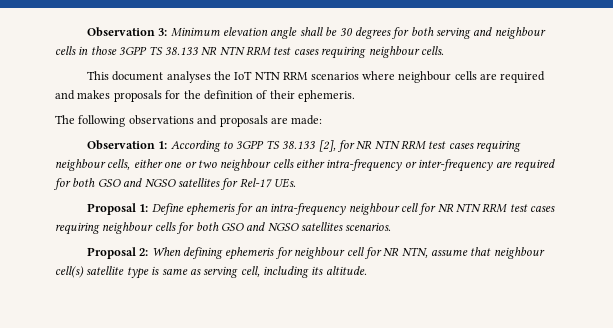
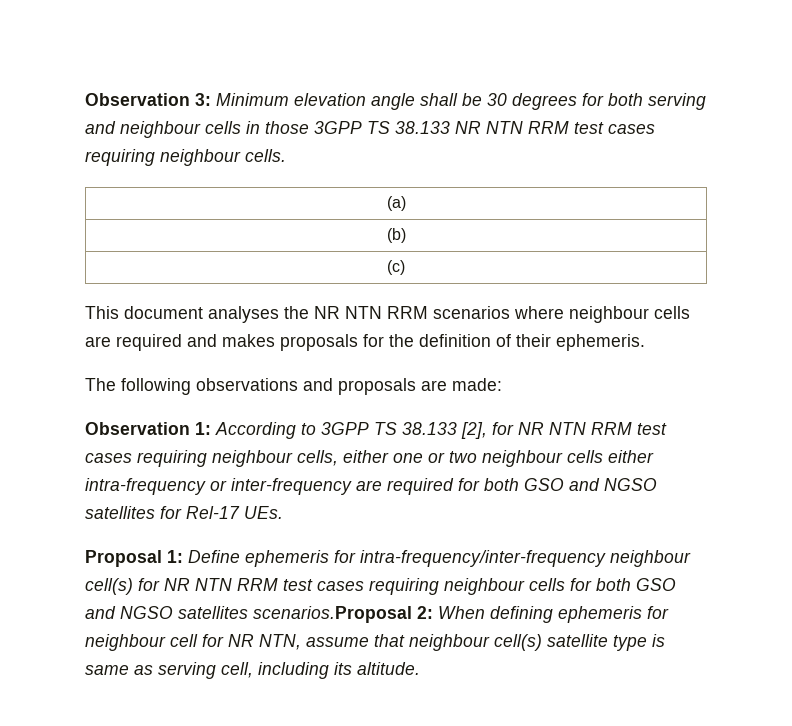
(444, 50) none -> [386,196,406,211] [386,228,406,243] [387,260,405,275] // (a) // (b) // (c)
[234,71,253,80] IoT -> [314,306,340,319] NR
[254,203,418,216] an intra-frequency neighbour cell -> [360,550,691,567] [85,578,133,595] intra-frequency/inter-frequency neighbour cell(s)
[345,222,392,231] [86,247,136,259] scenarios. // Proposal -> [253,606,412,623] scenarios.Proposal

